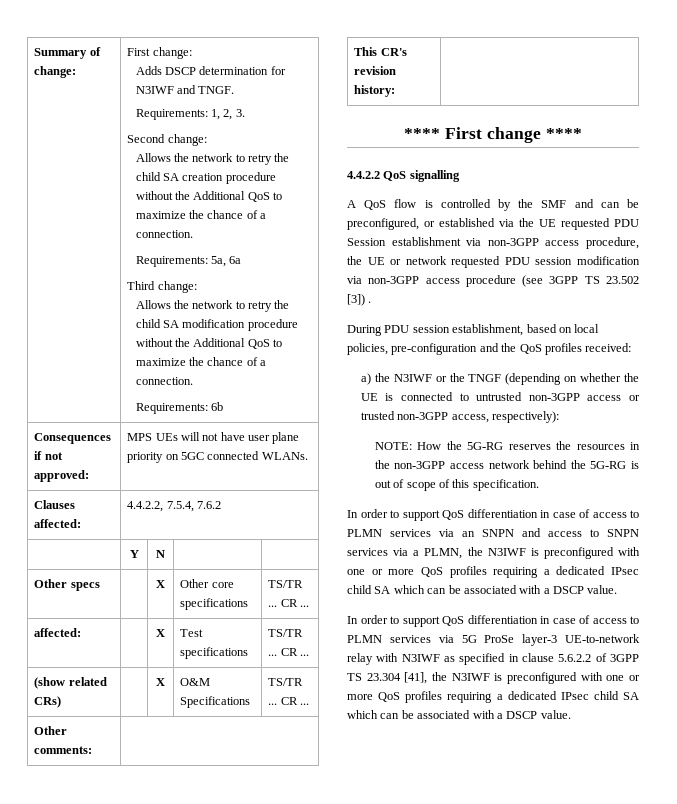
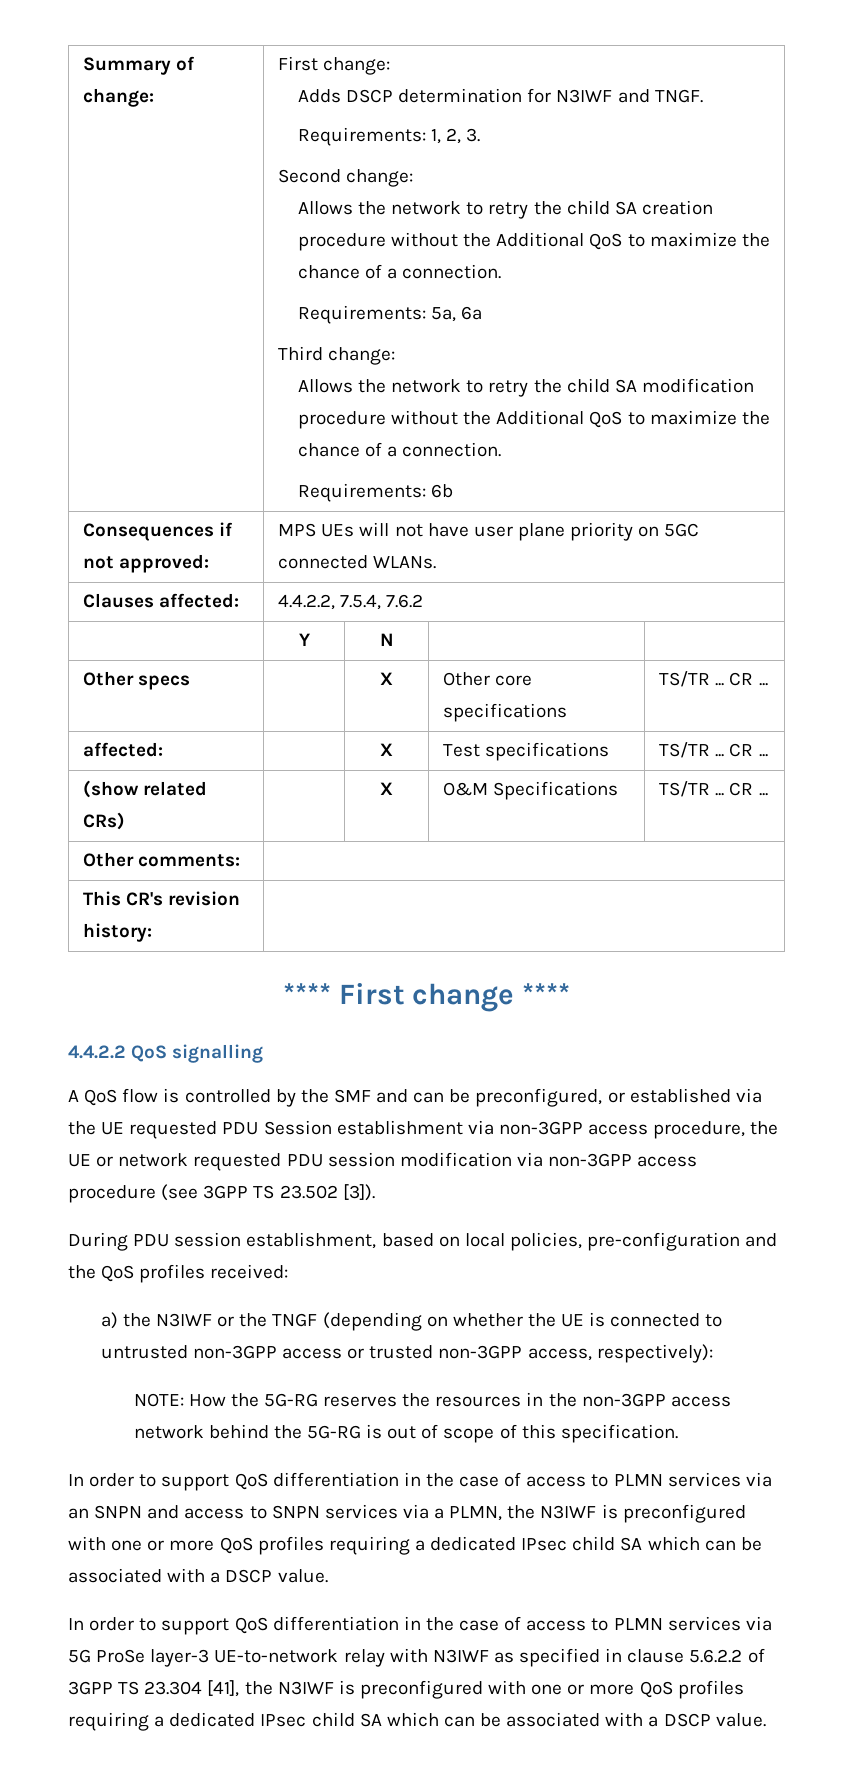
[347,294,372,306] [3]) . -> [342,1184,375,1201] [3]).
(550, 514) none -> [425,1473,454,1487] the
(550, 620) none -> [425,1617,454,1631] the

